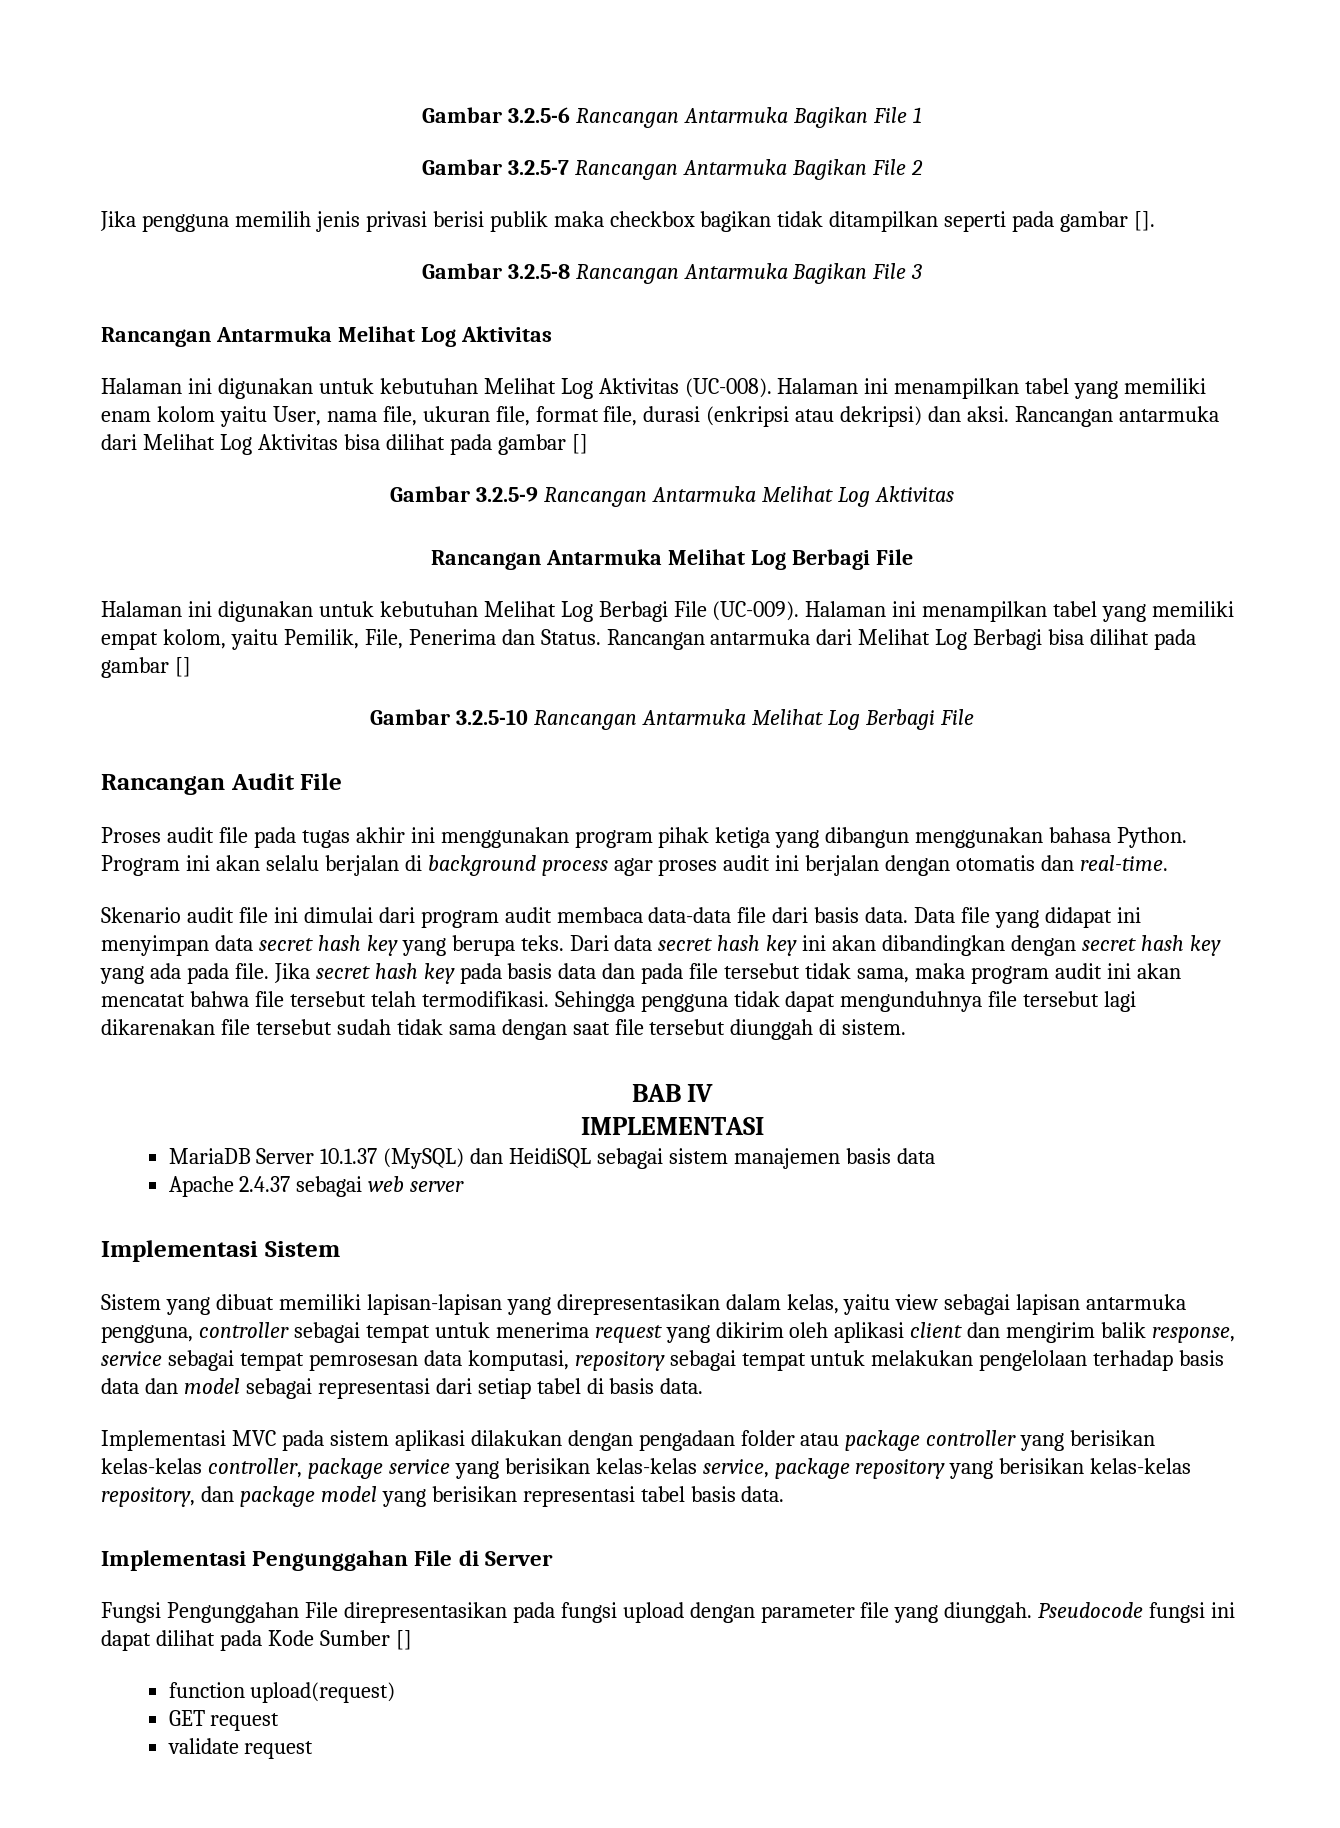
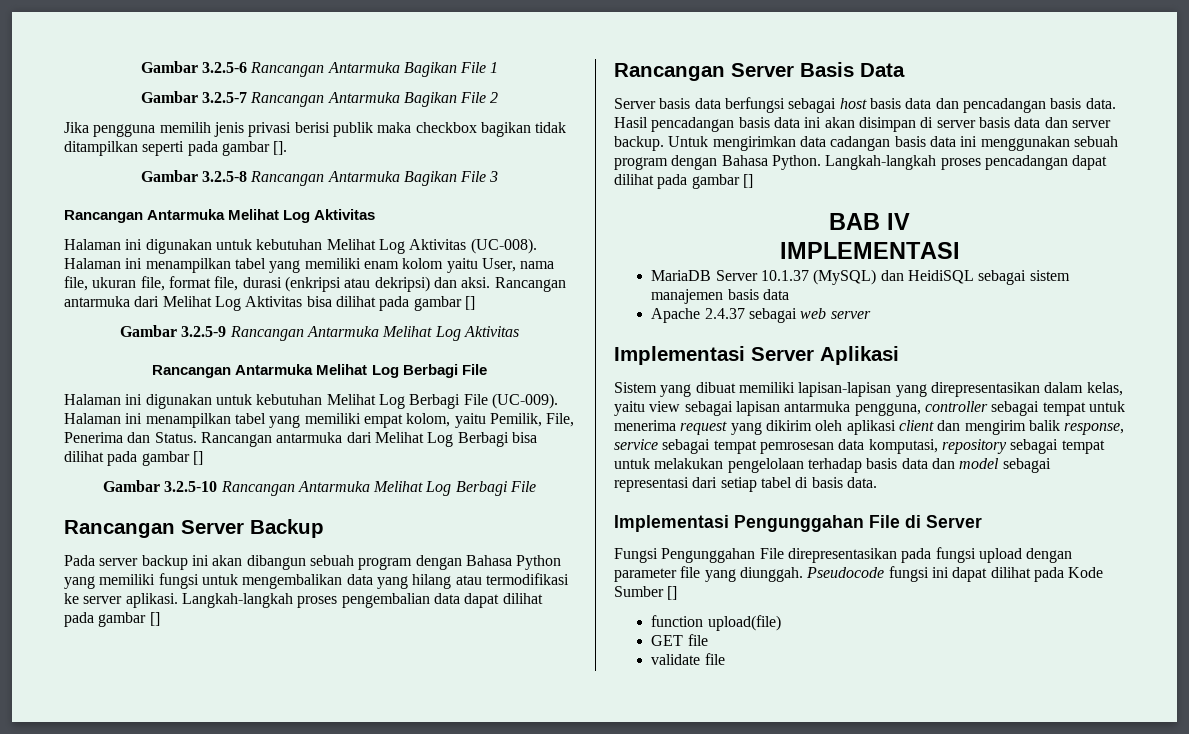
[230,773,343,790] [101,827,1188,848] [101,855,1169,876] [101,907,1141,928] [101,935,1221,956] [100,963,1181,984] [101,991,1137,1012] [101,1019,907,1040] Audit File // Proses audit file pada tugas akhir ini menggunakan program pihak ketiga yang dibangun menggunakan bahasa Python. Program ini akan selalu berjalan di background process agar proses audit ini berjalan dengan otomatis dan real-time. // Skenario audit file ini dimulai dari program audit membaca data-data file dari basis data. Data file yang didapat ini menyimpan data secret hash key yang berupa teks. Dari data secret hash key ini akan dibandingkan dengan secret hash key yang ada pada file. Jika secret hash key pada basis data dan pada file tersebut tidak sama, maka program audit ini akan mencatat bahwa file tersebut telah termodifikasi. Sehingga pengguna tidak dapat mengunduhnya file tersebut lagi dikarenakan file tersebut sudah tidak sama dengan saat file tersebut diunggah di sistem. -> [181,519,324,538] [64,555,562,570] [64,573,569,589] [64,593,543,608] [64,612,160,627] [614,62,905,81] [614,97,1116,113] [614,117,1111,132] [614,136,1118,151] [614,155,1108,170] [614,174,753,189] Server Backup // Pada server backup ini akan dibangun sebuah program dengan Bahasa Python yang memiliki fungsi untuk mengembalikan data yang hilang atau termodifikasi ke server aplikasi. Langkah-langkah proses pengembalian data dapat dilihat pada gambar [] // Rancangan Server Basis Data // Server basis data berfungsi sebagai host basis data dan pencadangan basis data. Hasil pencadangan basis data ini akan disimpan di server basis data dan server backup. Untuk mengirimkan data cadangan basis data ini menggunakan sebuah program dengan Bahasa Python. Langkah-langkah proses pencadangan dapat dilihat pada gambar []
[264,1241,340,1257] Sistem -> [751,346,899,365] Server Aplikasi
[101,1430,1156,1451] [101,1458,1192,1479] [101,1486,785,1507] // Implementasi MVC pada sistem aplikasi dilakukan dengan pengadaan folder atau package controller yang berisikan kelas-kelas controller, package service yang berisikan kelas-kelas service, package repository yang berisikan kelas-kelas repository, dan package model yang berisikan representasi tabel basis data. -> (877, 482) none
[250,1682,396,1703] upload(request) -> [707,615,781,631] upload(file)
[210,1713,280,1731] request -> [687,634,708,646] file
[244,1741,314,1759] request -> [704,653,725,665] file

